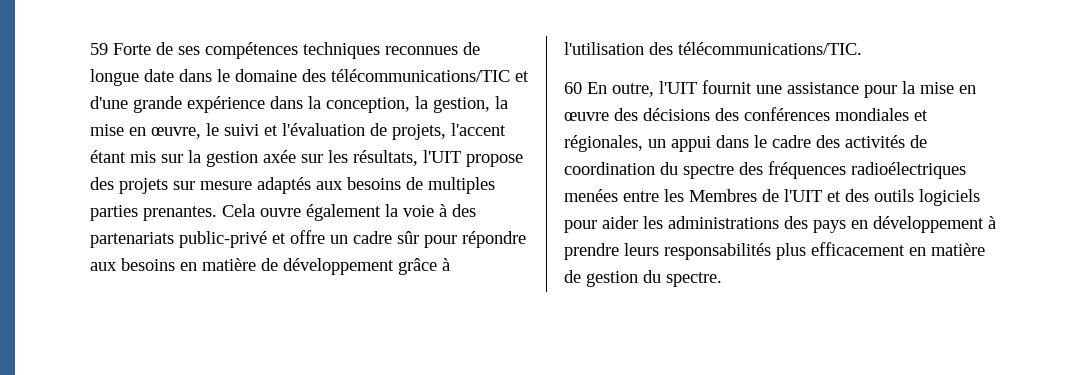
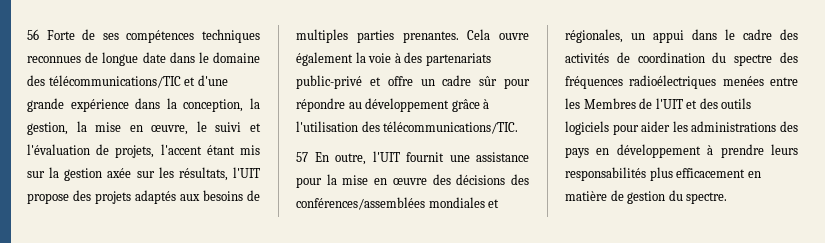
[90,43,108,55] 59 -> [27,29,39,40] 56
[173,181,252,190] sur mesure -> (131, 197) none
[90,258,278,271] aux besoins en matière de -> [348,102,362,109] au
[564,82,582,94] 60 -> [296,152,308,162] 57
[744,107,830,121] conférences -> [296,197,425,210] conférences/assemblées

